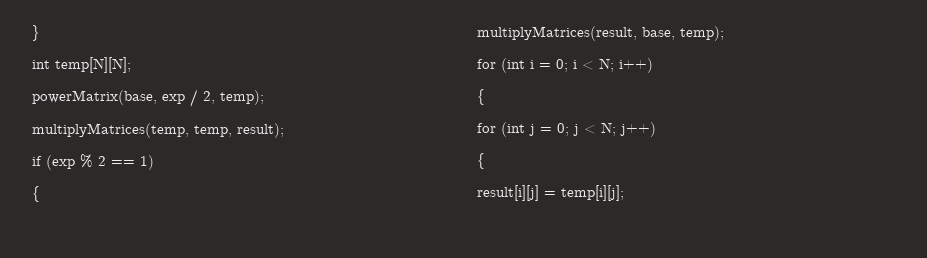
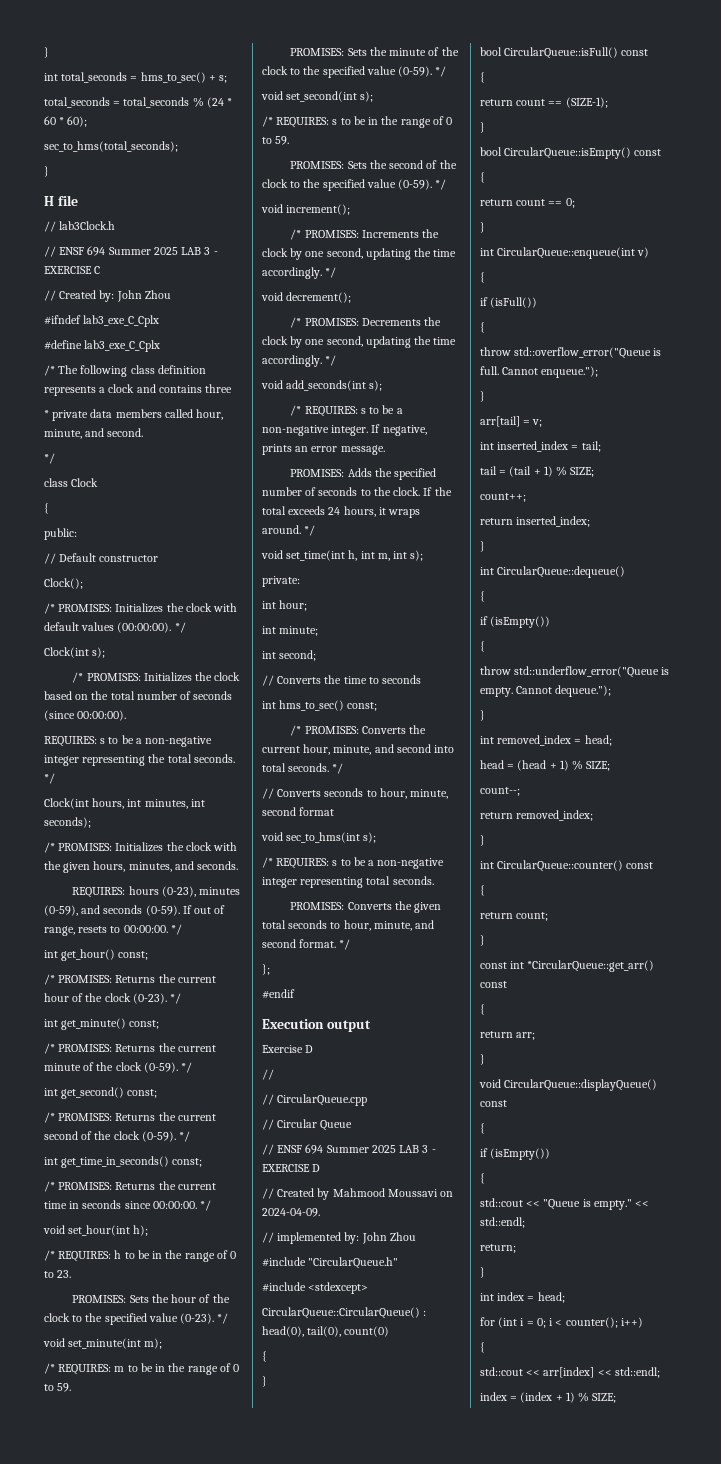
[32,25,40,41] [32,57,131,73] [32,89,264,107] [32,123,284,138] [32,154,154,170] [32,186,40,202] [477,26,724,41] } // int temp[N][N]; // powerMatrix(base, exp / 2, temp); // multiplyMatrices(temp, temp, result); // if (exp % 2 == 1) // { // multiplyMatrices(result, base, temp); -> [44,47,49,58] [44,72,228,83] [44,97,233,108] [44,116,88,127] [44,141,178,152] [44,166,49,177] [44,195,78,206] [44,221,116,232] [44,246,218,257] [44,266,101,274] [44,290,171,302] [44,315,160,327] [44,340,161,352] [44,365,206,377] [44,384,233,396] [44,409,224,421] [44,428,144,439] [44,453,55,464] [44,478,99,487] [44,503,49,514] [44,528,77,540] [44,553,159,564] [44,578,83,589] [44,603,238,614] [44,622,186,633] [44,647,106,658] [72,672,241,683] [44,691,233,700] [44,710,127,721] [44,735,213,747] [44,754,235,766] [44,773,55,784] [44,798,205,809] [44,817,91,828] [44,842,238,853] [44,861,239,873] [72,886,241,898] [44,905,226,916] [44,924,182,936] [44,949,149,961] [44,974,216,985] [44,993,182,1004] [44,1018,160,1030] [44,1043,216,1054] [44,1062,193,1073] [44,1087,158,1099] [44,1112,216,1123] [44,1131,191,1142] [44,1156,203,1168] [44,1181,216,1192] [44,1200,212,1211] [43,1225,149,1236] [44,1250,237,1262] [44,1270,72,1278] [72,1294,230,1303] [44,1313,229,1325] [43,1338,163,1349] [44,1363,240,1375] [44,1383,72,1392] [290,47,459,56] [262,66,447,78] [261,91,374,102] [262,116,453,128] [262,136,290,145] [290,160,457,169] [262,179,447,191] [261,204,351,215] [290,229,440,240] [262,248,457,260] [262,267,337,279] [261,292,352,303] [290,317,442,328] [262,336,457,348] [262,355,337,367] [261,380,383,391] [290,405,403,417] [262,424,427,436] [262,444,385,455] [290,468,437,480] [262,487,452,496] [262,506,421,518] [262,525,316,536] [261,550,424,561] [262,576,300,587] [262,600,308,611] [262,626,319,636] [262,650,317,661] [262,675,422,686] [262,700,378,711] [290,725,427,736] [262,744,455,755] [262,763,344,774] [262,788,449,799] [262,807,335,816] [261,832,377,843] [262,857,445,869] [262,876,434,888] [290,901,442,913] [262,920,435,931] [262,939,351,950] [262,964,270,975] [262,989,295,999] [262,1019,371,1032] [262,1045,314,1053] [262,1069,274,1080] [262,1094,368,1106] [262,1119,353,1131] [262,1144,436,1155] [262,1164,321,1172] [262,1188,454,1200] [262,1208,320,1217] [262,1232,416,1244] [262,1257,399,1269] [262,1282,369,1294] [262,1307,427,1319] [262,1326,390,1337] [262,1351,267,1362] [262,1376,267,1387] [480,47,649,59] [480,72,485,83] [480,97,608,108] [480,122,485,133] [480,147,662,159] [480,172,485,183] [480,198,575,208] [480,222,485,233] [480,247,650,259] [480,272,485,283] [480,297,538,308] [480,322,485,333] [480,347,662,359] [480,366,599,378] [480,391,485,402] [480,416,543,427] [480,441,601,452] [480,466,595,477] [480,493,526,502] [480,516,591,527] [480,541,485,552] [480,566,626,578] [480,591,485,602] [480,616,551,628] [480,641,485,652] [480,666,670,678] [480,685,612,697] [480,710,485,721] [480,735,612,746] [480,760,611,771] [480,787,520,796] [480,810,594,821] [480,835,485,846] [480,860,654,872] [480,885,485,896] [480,912,549,921] [480,935,485,946] [480,960,655,972] [480,981,507,988] [480,1004,485,1015] [480,1031,536,1040] [480,1054,485,1065] [479,1079,658,1091] [480,1100,507,1107] [480,1123,485,1134] [480,1148,551,1160] [480,1173,485,1184] [480,1198,650,1210] [480,1217,525,1228] [480,1244,516,1253] [480,1267,485,1278] [480,1292,565,1303] } // int total_seconds = hms_to_sec() + s; // total_seconds = total_seconds % (24 * 60 * 60); // sec_to_hms(total_seconds); // } // H file // // lab3Clock.h // // ENSF 694 Summer 2025 LAB 3 - EXERCISE C // // Created by: John Zhou // #ifndef lab3_exe_C_Cplx // #define lab3_exe_C_Cplx // /* The following class definition represents a clock and contains three // * private data members called hour, minute, and second. // */ // class Clock // { // public: // // Default constructor // Clock(); // /* PROMISES: Initializes the clock with default values (00:00:00). */ // Clock(int s); // /* PROMISES: Initializes the clock based on the total number of seconds (since 00:00:00). // REQUIRES: s to be a non-negative integer representing the total seconds. */ // Clock(int hours, int minutes, int seconds); // /* PROMISES: Initializes the clock with the given hours, minutes, and seconds. // REQUIRES: hours (0-23), minutes (0-59), and seconds (0-59). If out of range, resets to 00:00:00. */ // int get_hour() const; // /* PROMISES: Returns the current hour of the clock (0-23). */ // int get_minute() const; // /* PROMISES: Returns the current minute of the clock (0-59). */ // int get_second() const; // /* PROMISES: Returns the current second of the clock (0-59). */ // int get_time_in_seconds() const; // /* PROMISES: Returns the current time in seconds since 00:00:00. */ // void set_hour(int h); // /* REQUIRES: h to be in the range of 0 to 23. // PROMISES: Sets the hour of the clock to the specified value (0-23). */ // void set_minute(int m); // /* REQUIRES: m to be in the range of 0 to 59. // PROMISES: Sets the minute of the clock to the specified value (0-59). */ // void set_second(int s); // /* REQUIRES: s to be in the range of 0 to 59. // PROMISES: Sets the second of the clock to the specified value (0-59). */ // void increment(); // /* PROMISES: Increments the clock by one second, updating the time accordingly. */ // void decrement(); // /* PROMISES: Decrements the clock by one second, updating the time accordingly. */ // void add_seconds(int s); // /* REQUIRES: s to be a non-negative integer. If negative, prints an error message. // PROMISES: Adds the specified number of seconds to the clock. If the total exceeds 24 hours, it wraps around. */ // void set_time(int h, int m, int s); // private: // int hour; // int minute; // int second; // // Converts the time to seconds // int hms_to_sec() const; // /* PROMISES: Converts the current hour, minute, and second into total seconds. */ // // Converts seconds to hour, minute, second format // void sec_to_hms(int s); // /* REQUIRES: s to be a non-negative integer representing total seconds. // PROMISES: Converts the given total seconds to hour, minute, and second format. */ // }; // #endif // Execution output // Exercise D // // // // CircularQueue.cpp // // Circular Queue // // ENSF 694 Summer 2025 LAB 3 - EXERCISE D // // Created by Mahmood Moussavi on 2024-04-09. // // implemented by: John Zhou // #include "CircularQueue.h" // #include <stdexcept> // CircularQueue::CircularQueue() : head(0), tail(0), count(0) // { // } // bool CircularQueue::isFull() const // { // return count == (SIZE-1); // } // bool CircularQueue::isEmpty() const // { // return count == 0; // } // int CircularQueue::enqueue(int v) // { // if (isFull()) // { // throw std::overflow_error("Queue is full. Cannot enqueue."); // } // arr[tail] = v; // int inserted_index = tail; // tail = (tail + 1) % SIZE; // count++; // return inserted_index; // } // int CircularQueue::dequeue() // { // if (isEmpty()) // { // throw std::underflow_error("Queue is empty. Cannot dequeue."); // } // int removed_index = head; // head = (head + 1) % SIZE; // count--; // return removed_index; // } // int CircularQueue::counter() const // { // return count; // } // const int *CircularQueue::get_arr() const // { // return arr; // } // void CircularQueue::displayQueue() const // { // if (isEmpty()) // { // std::cout << "Queue is empty." << std::endl; // return; // } // int index = head;
[599,58,614,72] N; -> [565,1317,618,1328] counter();
[477,122,656,137] [477,153,485,169] [477,185,624,201] for (int j = 0; j < N; j++) // { // result[i][j] = temp[i][j]; -> [480,1367,660,1378] [480,1392,617,1403] std::cout << arr[index] << std::endl; // index = (index + 1) % SIZE;

